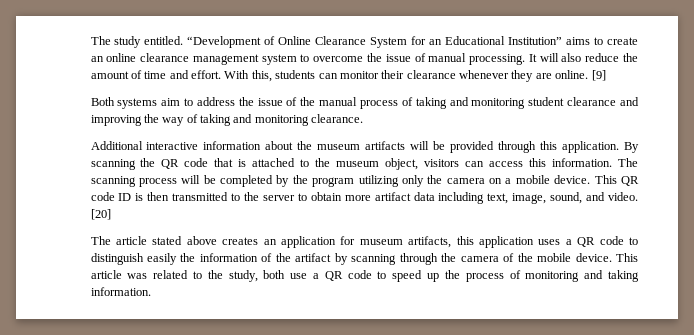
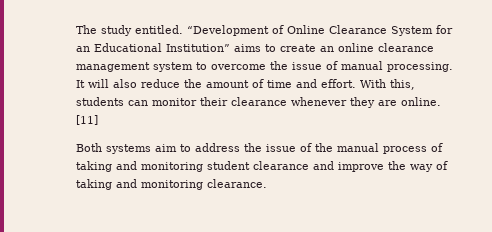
[591,70,606,81] [9] -> [75,115,98,125] [11]
[90,115,142,126] improving -> [337,162,384,172] improve
[90,141,639,153] [90,158,639,170] [90,175,639,187] [90,192,638,204] [90,209,111,220] [90,236,639,248] [90,253,639,265] [90,270,640,282] [90,287,151,296] // Additional interactive information about the museum artifacts will be provided through this application. By scanning the QR code that is attached to the museum object, visitors can access this information. The scanning process will be completed by the program utilizing only the camera on a mobile device. This QR code ID is then transmitted to the server to obtain more artifact data including text, image, sound, and video. [20] // The article stated above creates an application for museum artifacts, this application uses a QR code to distinguish easily the information of the artifact by scanning through the camera of the mobile device. This article was related to the study, both use a QR code to speed up the process of monitoring and taking information. -> (267, 183) none

